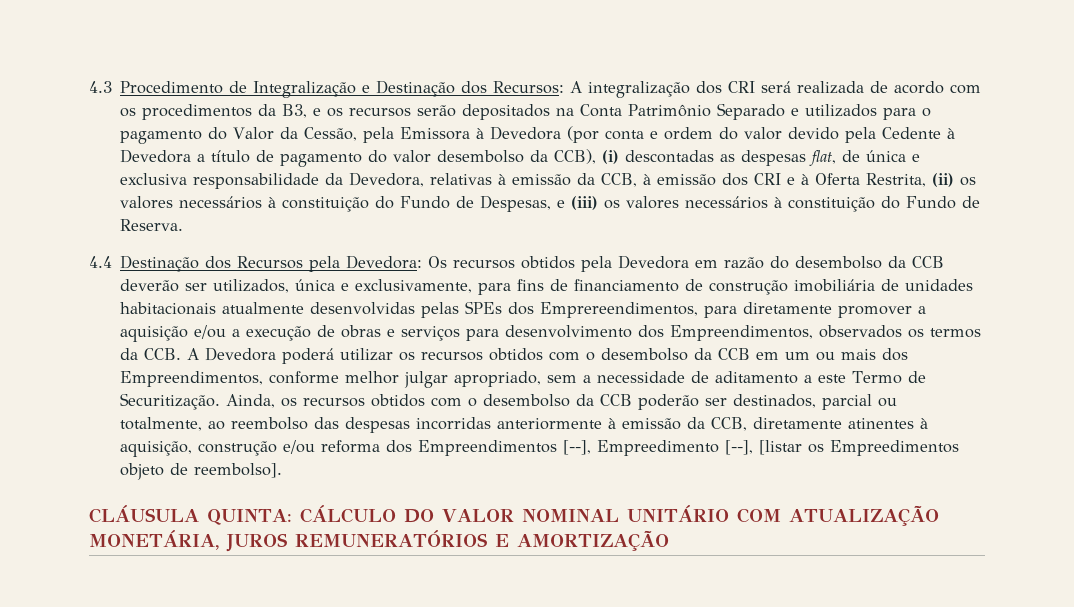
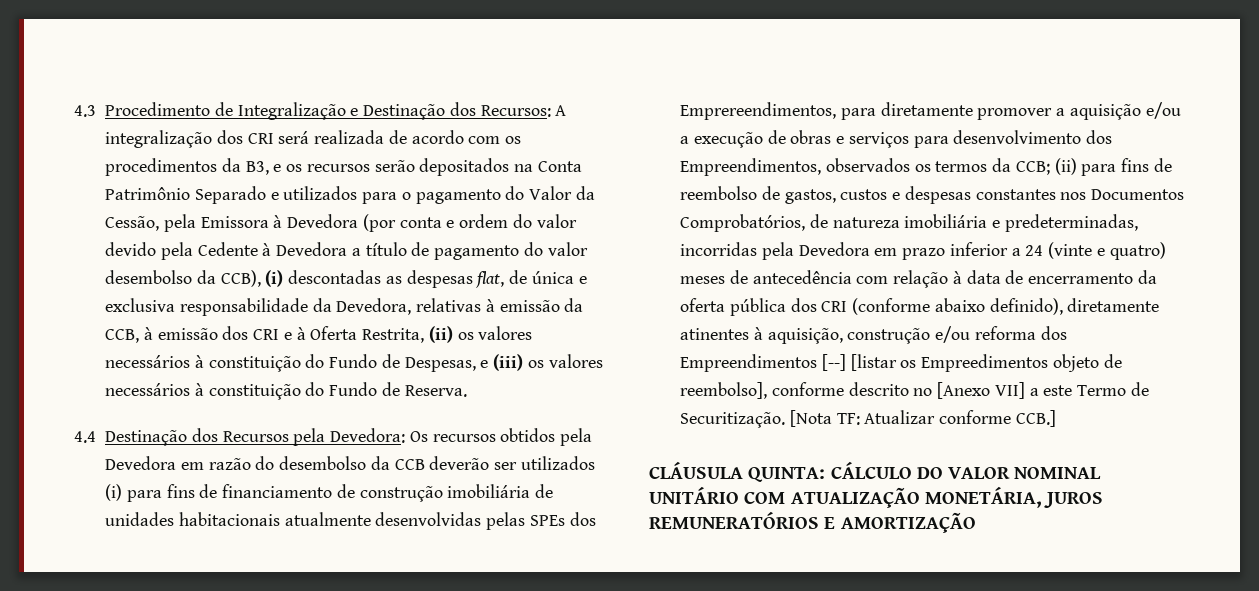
[213,279,473,293] utilizados, única e exclusivamente, -> [520,456,595,470] [105,484,123,501] utilizados (i)
[144,347,909,364] [120,371,927,388] [120,393,898,410] [120,417,748,433] CCB. A Devedora poderá utilizar os recursos obtidos com o desembolso da CCB em um ou mais dos Empreendimentos, conforme melhor julgar apropriado, sem a necessidade de aditamento a este Termo de Securitização. Ainda, os recursos obtidos com o desembolso da CCB poderão ser destinados, parcial ou totalmente, ao reembolso das despesas incorridas anteriormente à emissão da CCB, -> [1015,158,1172,176] [680,186,1185,204] [680,214,1138,232] [680,242,1166,260] [680,270,1157,288] [680,298,1063,316] CCB; (ii) para fins de reembolso de gastos, custos e despesas constantes nos Documentos Comprobatórios, de natureza imobiliária e predeterminadas, incorridas pela Devedora em prazo inferior a 24 (vinte e quatro) meses de antecedência com relação à data de encerramento da oferta pública dos CRI (conforme abaixo definido),
[563,440,754,456] [--], Empreedimento [--], -> [822,354,847,371] [--]
[194,463,283,478] reembolso]. -> [680,382,1149,399] [680,410,1056,428] reembolso], conforme descrito no [Anexo VII] a este Termo de Securitização. [Nota TF: Atualizar conforme CCB.]

